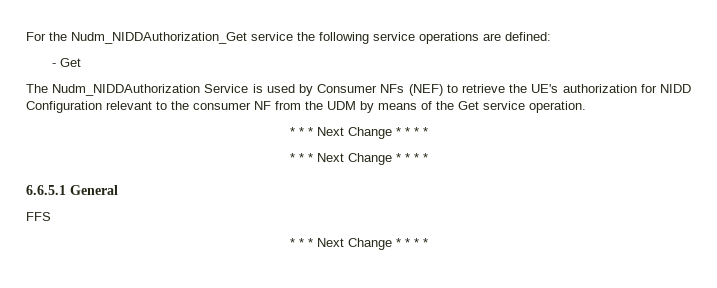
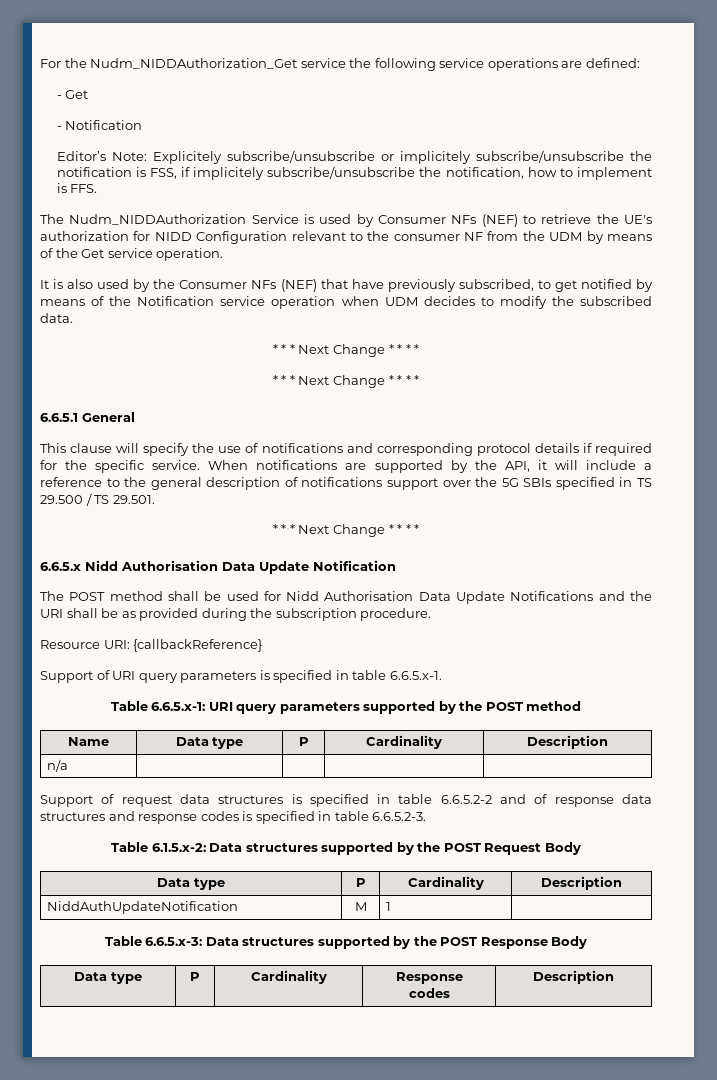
(81, 62) none -> [56,120,143,130] [56,150,653,164] [56,166,652,180] [56,183,98,193] // - Notification // Editor’s Note: Explicitely subscribe/unsubscribe or implicitely subscribe/unsubscribe the notification is FSS, if implicitely subscribe/unsubscribe the notification, how to implement is FFS.
(586, 107) none -> [40,279,653,292] [40,296,652,309] [40,313,73,323] // It is also used by the Consumer NFs (NEF) that have previously subscribed, to get notified by means of the Notification service operation when UDM decides to modify the subscribed data.
[26,212,51,221] [289,238,428,250] FFS // * * * Next Change * * * * -> [40,443,652,456] [40,460,652,473] [40,477,652,490] [40,493,155,506] [272,524,420,537] [40,560,396,574] [40,591,652,604] [40,608,432,621] [40,639,263,652] [40,670,442,683] [110,701,582,714] [68,737,109,746] [175,737,244,749] [298,737,309,746] [366,735,442,749] [527,735,608,749] [46,759,68,772] [40,794,652,807] [40,811,427,824] [111,842,581,855] [157,878,225,890] [355,878,366,887] [407,876,484,890] [541,876,622,890] [46,901,238,914] [354,902,367,911] [385,902,391,911] [104,936,588,949] [74,972,142,984] [190,972,200,981] [250,970,327,984] [395,972,463,984] [408,988,450,998] [533,970,614,984] This clause will specify the use of notifications and corresponding protocol details if required for the specific service. When notifications are supported by the API, it will include a reference to the general description of notifications support over the 5G SBIs specified in TS 29.500 / TS 29.501. // * * * Next Change * * * * // 6.6.5.x Nidd Authorisation Data Update Notification // The POST method shall be used for Nidd Authorisation Data Update Notifications and the URI shall be as provided during the subscription procedure. // Resource URI: {callbackReference} // Support of URI query parameters is specified in table 6.6.5.x-1. // Table 6.6.5.x-1: URI query parameters supported by the POST method // Name | Data type | P | Cardinality | Description // n/a | | | | // Support of request data structures is specified in table 6.6.5.2-2 and of response data structures and response codes is specified in table 6.6.5.2-3. // Table 6.1.5.x-2: Data structures supported by the POST Request Body // Data type | P | Cardinality | Description // NiddAuthUpdateNotification | M | 1 | // Table 6.6.5.x-3: Data structures supported by the POST Response Body // Data type | P | Cardinality | Response // codes | Description

